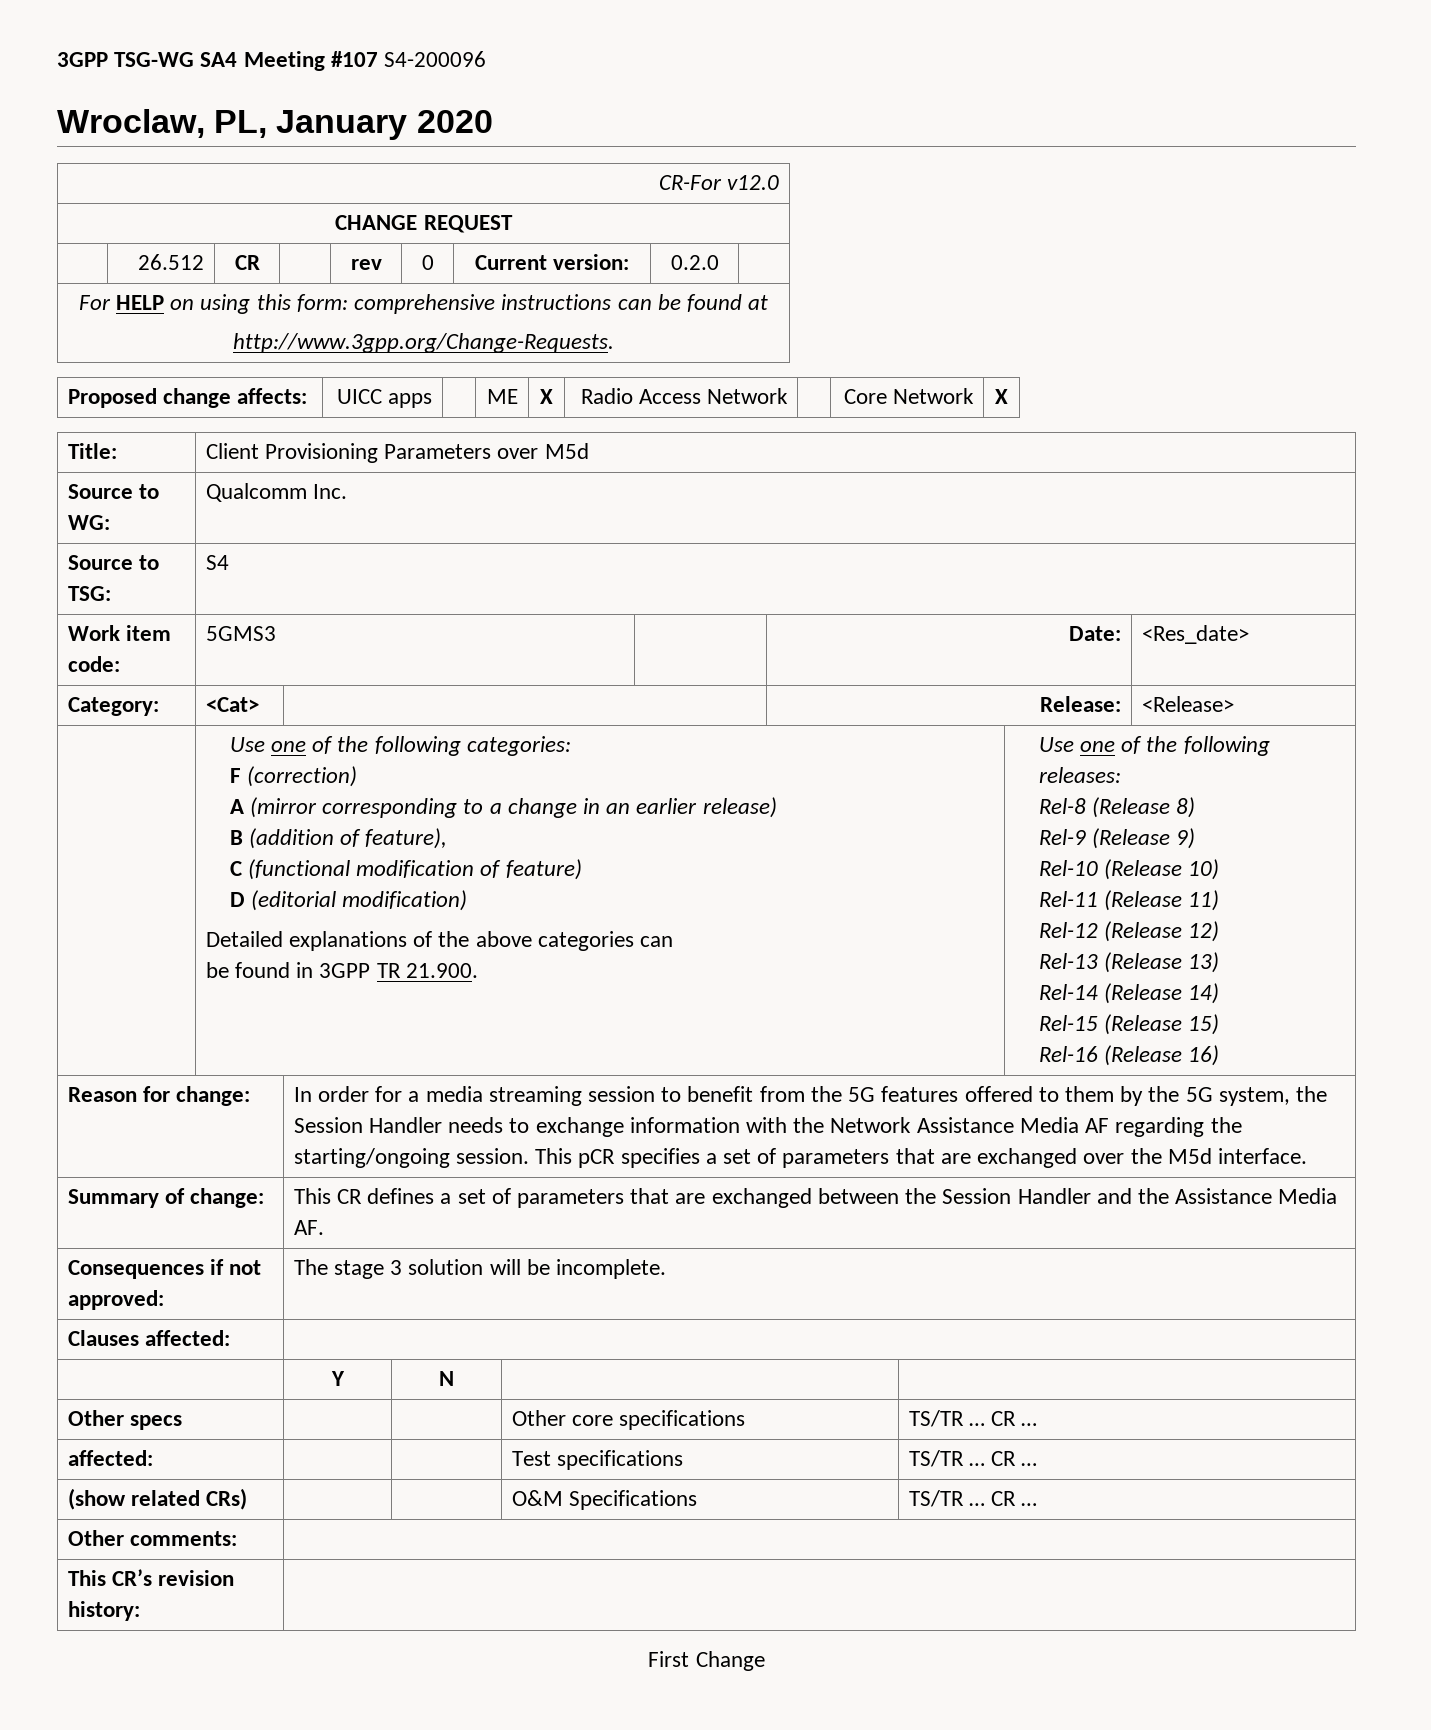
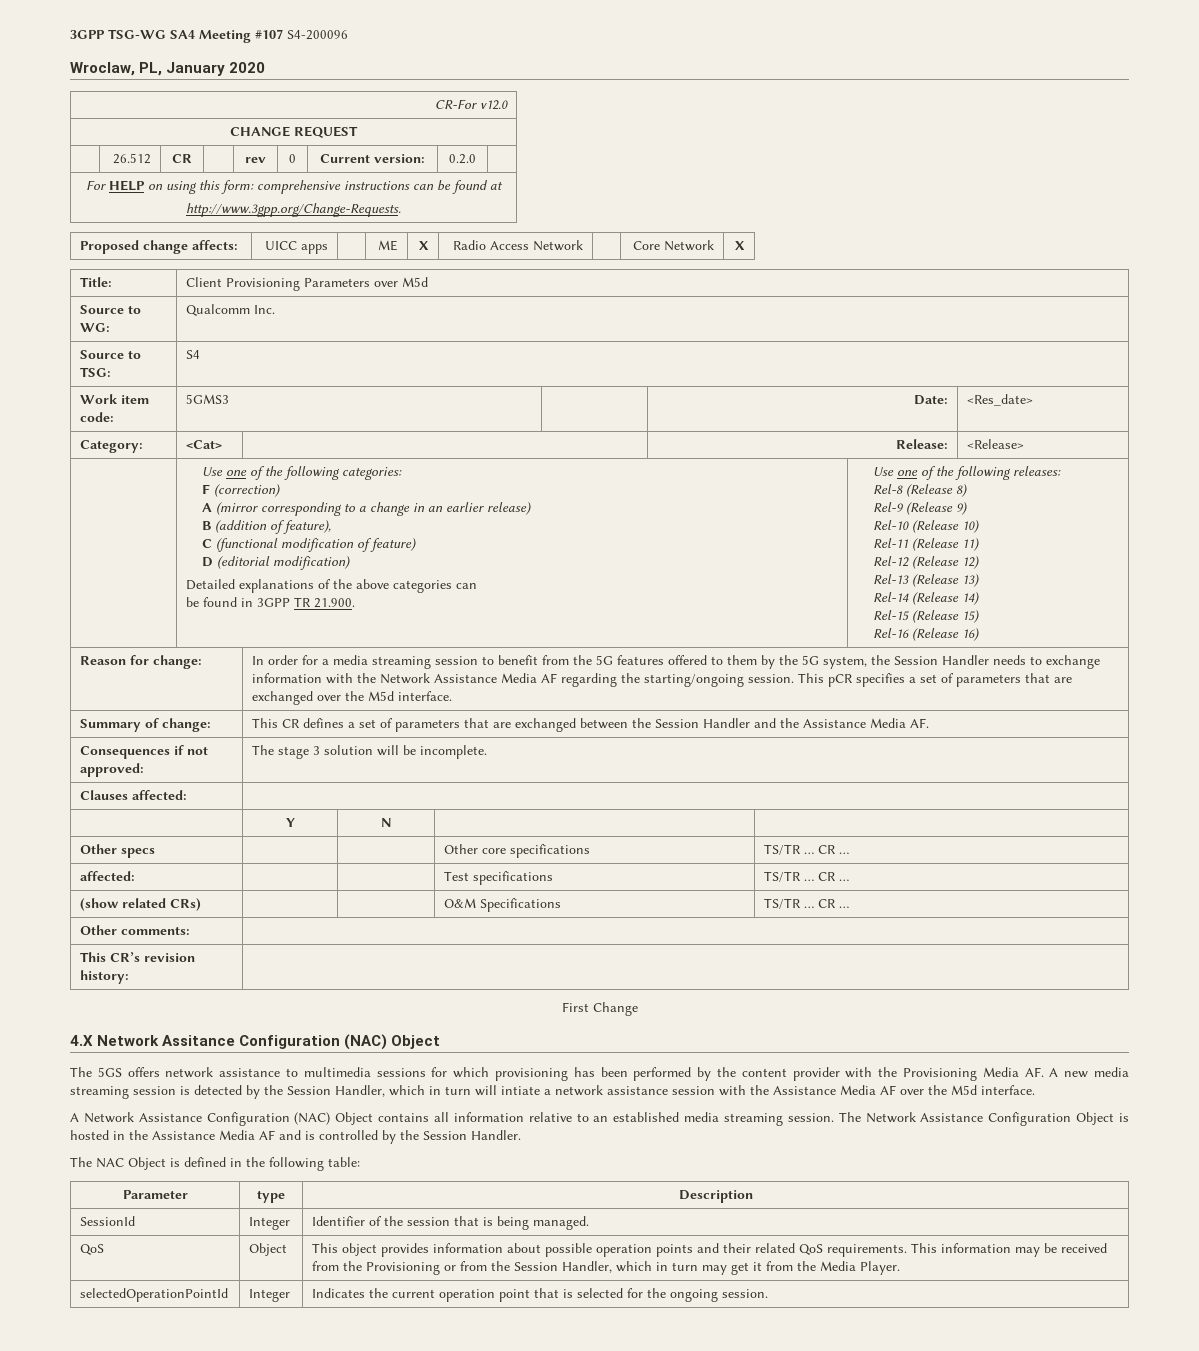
(765, 1661) none -> [70,1034,441,1050] [70,1067,1129,1081] [70,1085,1035,1099] [70,1112,1130,1126] [70,1130,521,1144] [70,1157,360,1171] [122,1190,188,1199] [257,1190,285,1203] [678,1190,753,1203] [80,1216,136,1226] [249,1217,291,1230] [312,1216,590,1230] [80,1244,105,1255] [249,1243,288,1256] [312,1243,1108,1257] [312,1261,901,1275] [80,1288,229,1302] [249,1289,291,1302] [312,1288,769,1302] // 4.X Network Assitance Configuration (NAC) Object // The 5GS offers network assistance to multimedia sessions for which provisioning has been performed by the content provider with the Provisioning Media AF. A new media streaming session is detected by the Session Handler, which in turn will intiate a network assistance session with the Assistance Media AF over the M5d interface. // A Network Assistance Configuration (NAC) Object contains all information relative to an established media streaming session. The Network Assistance Configuration Object is hosted in the Assistance Media AF and is controlled by the Session Handler. // The NAC Object is defined in the following table: // Parameter | type | Description // SessionId | Integer | Identifier of the session that is being managed. // QoS | Object | This object provides information about possible operation points and their related QoS requirements. This information may be received from the Provisioning or from the Session Handler, which in turn may get it from the Media Player. // selectedOperationPointId | Integer | Indicates the current operation point that is selected for the ongoing session.

